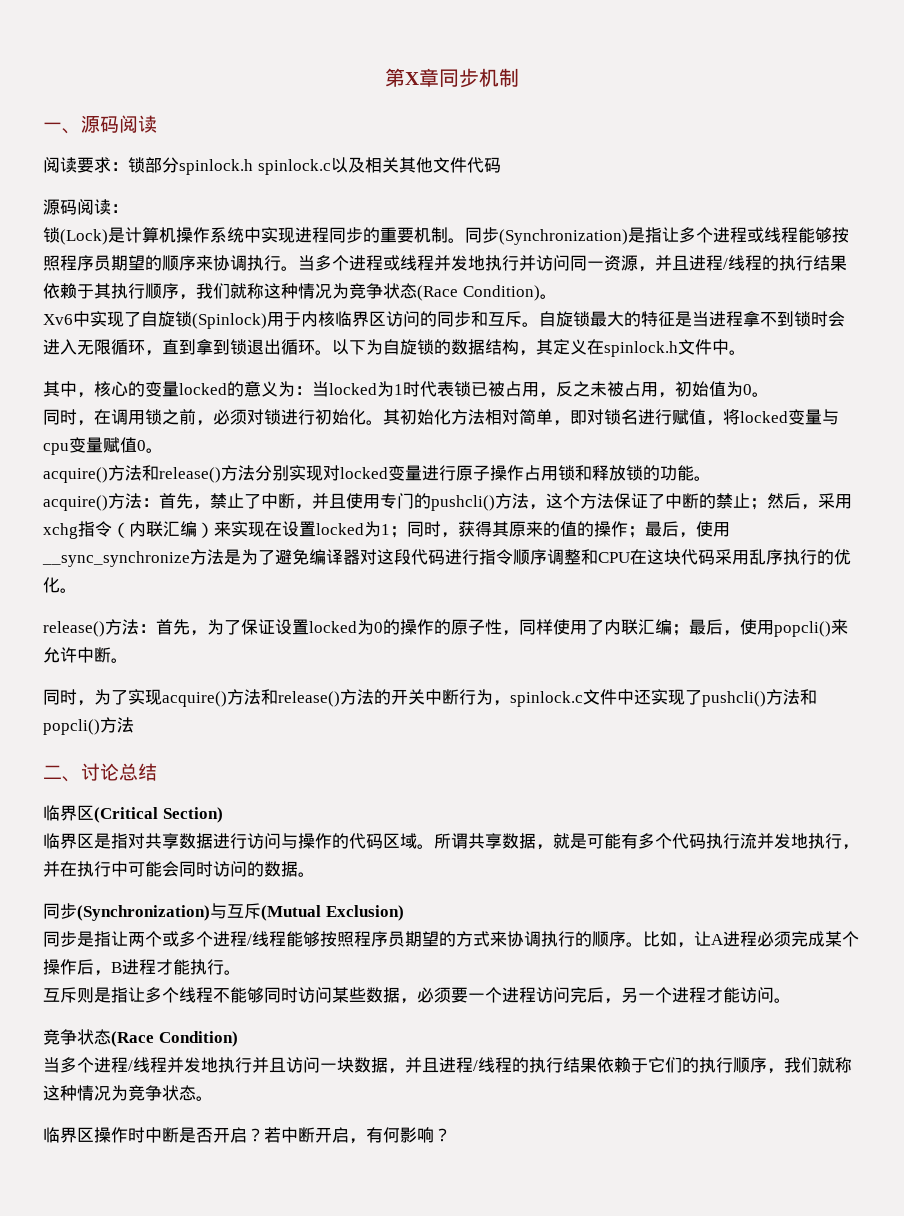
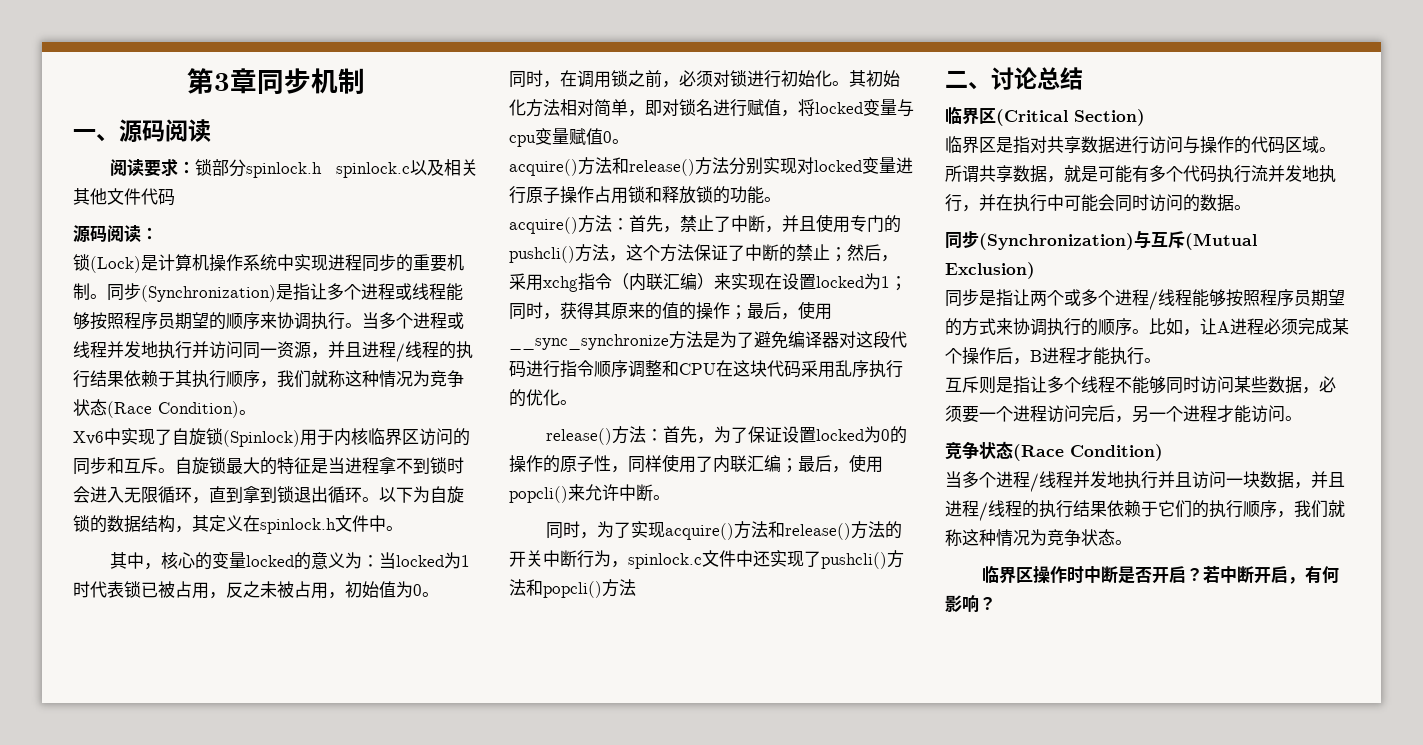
[405,72,419,85] X -> [213,73,230,91] 3

